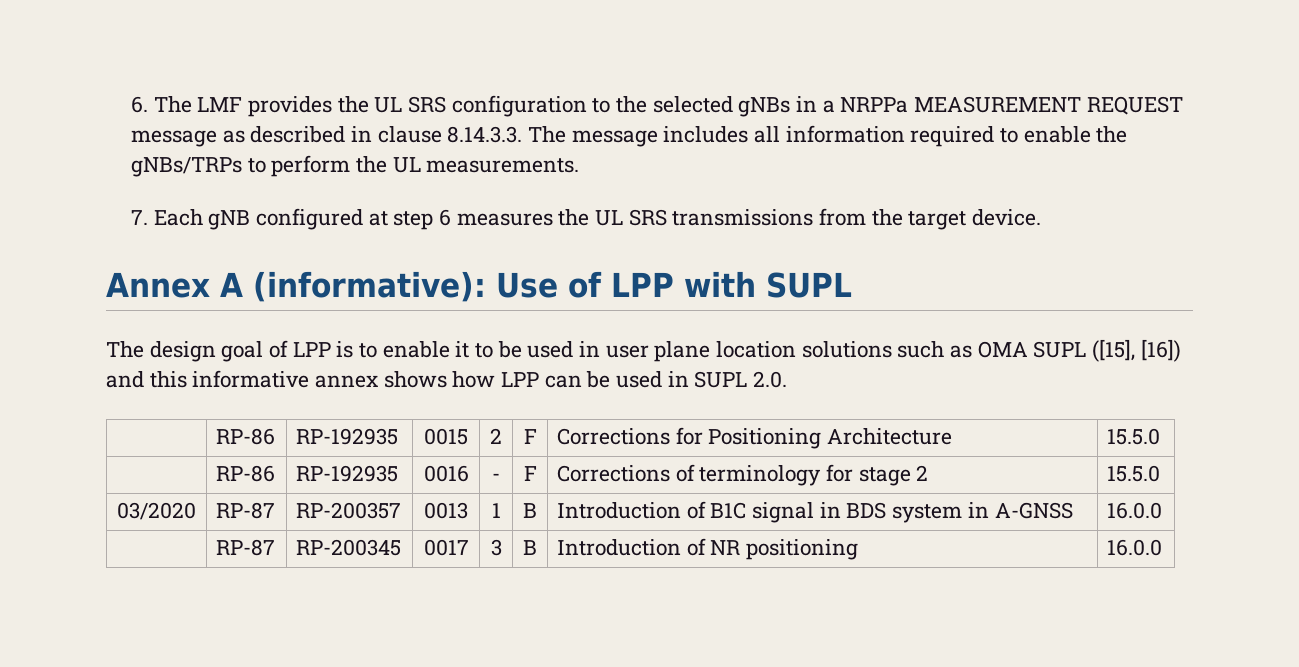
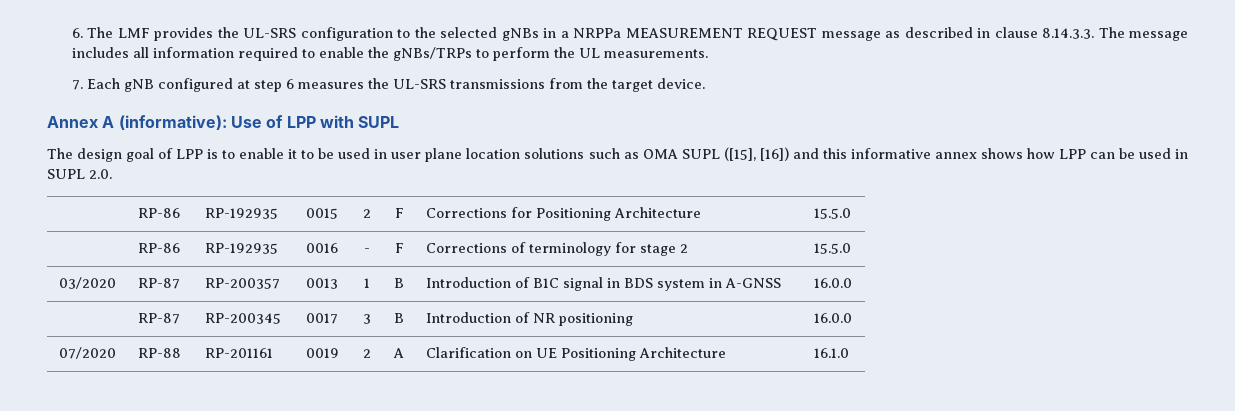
[374,96,447,113] UL SRS -> [243,28,297,38] UL-SRS
[595,209,667,226] UL SRS -> [392,79,446,89] UL-SRS
(1163, 547) none -> [59,347,116,359] [138,348,182,358] [205,348,274,358] [305,348,339,358] [362,349,371,358] [393,348,404,358] [426,347,727,361] [814,348,850,358] // 07/2020 | RP-88 | RP-201161 | 0019 | 2 | A | Clarification on UE Positioning Architecture | 16.1.0

